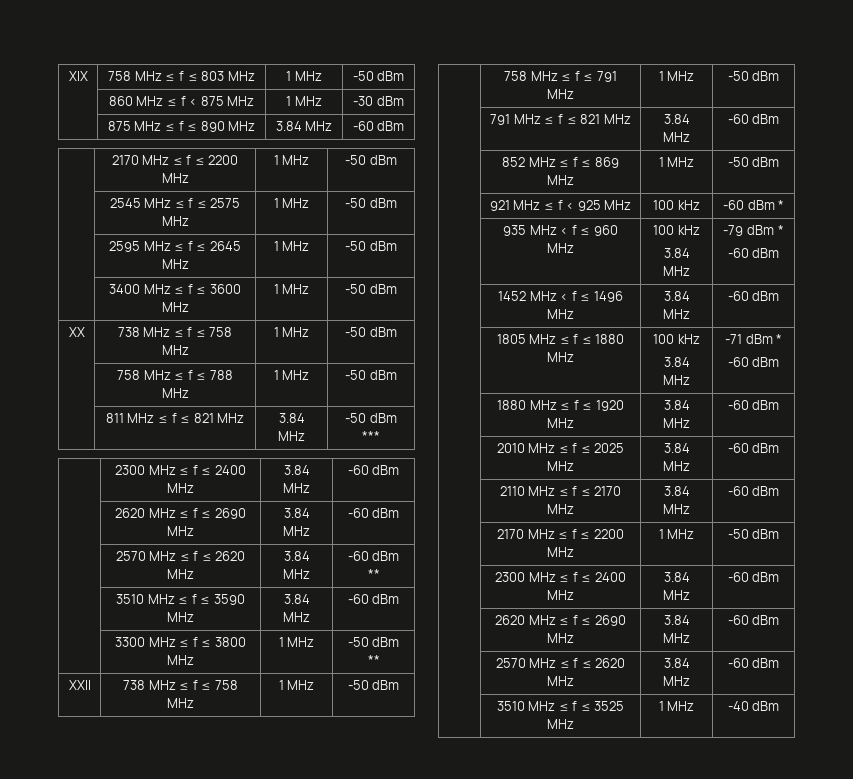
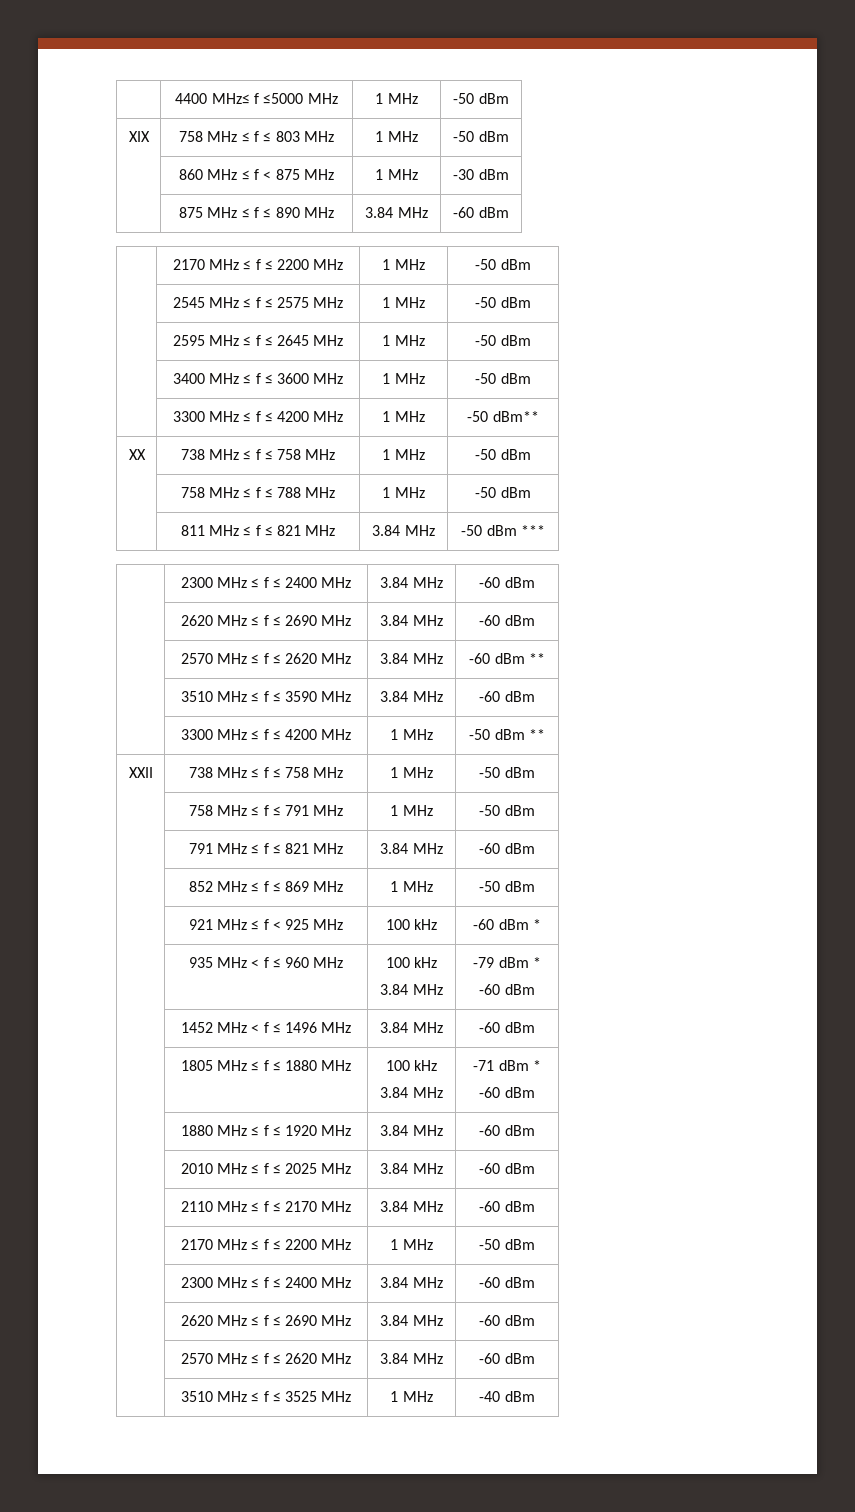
(68, 76) none -> [175,93,338,104] [375,93,418,104] [453,93,509,104] | 4400 MHz≤ f ≤5000 MHz | 1 MHz | -50 dBm //
(397, 289) none -> [172,411,344,422] [382,411,425,422] [467,411,539,422] // | 3300 MHz ≤ f ≤ 4200 MHz | 1 MHz | -50 dBm**
[214,637,246,647] 3800 -> [285,729,318,740] 4200

